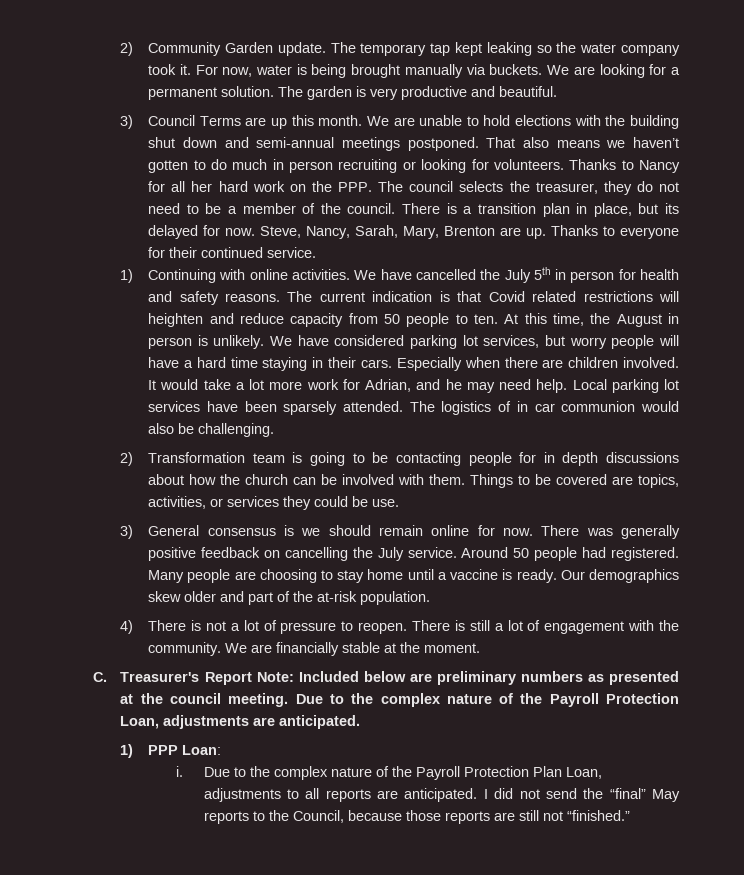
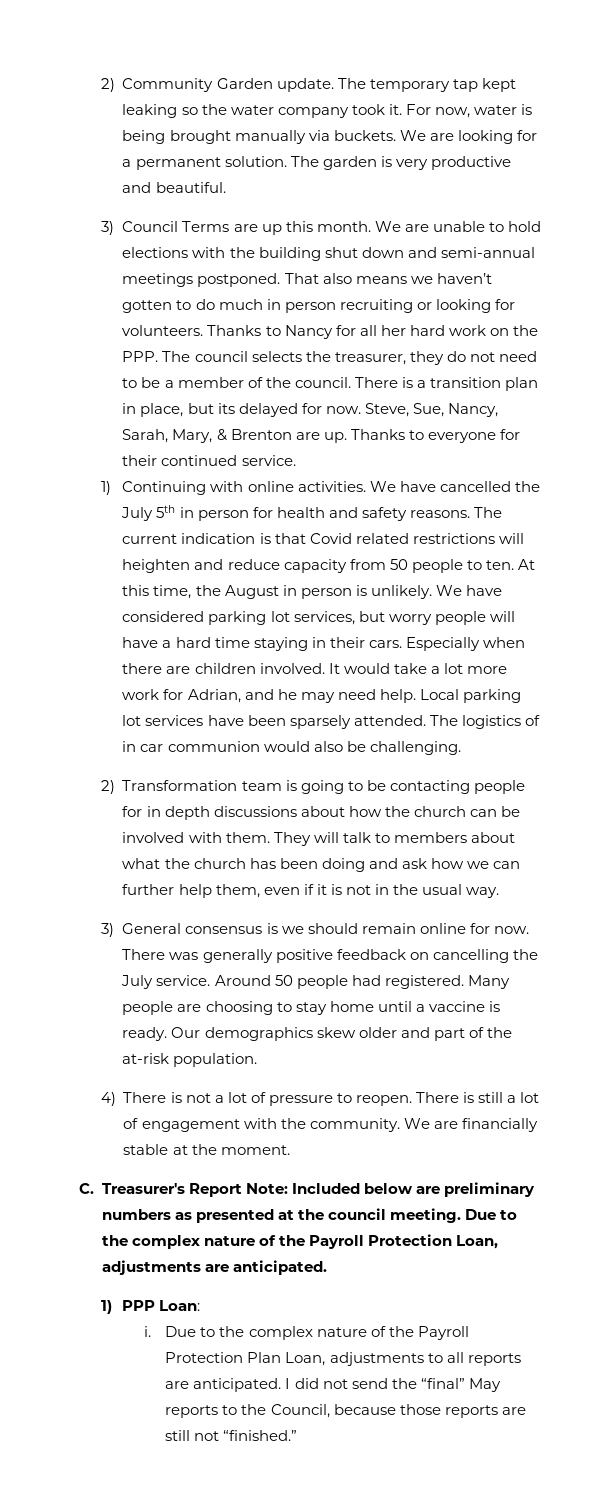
(302, 232) none -> [412,403,444,417] Sue,
(440, 232) none -> [216,429,227,441] &
[470,474,679,488] [148,496,400,510] Things to be covered are topics, activities, or services they could be use. -> [273,832,515,846] [122,858,520,872] [122,884,499,898] They will talk to members about what the church has been doing and ask how we can further help them, even if it is not in the usual way.

